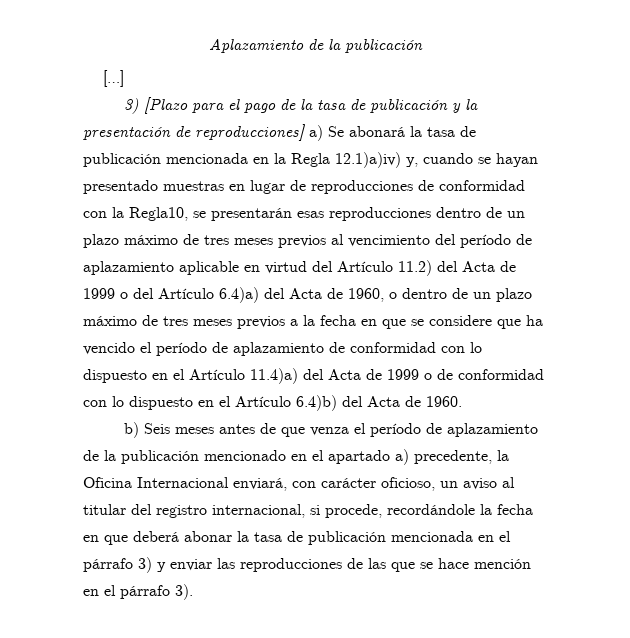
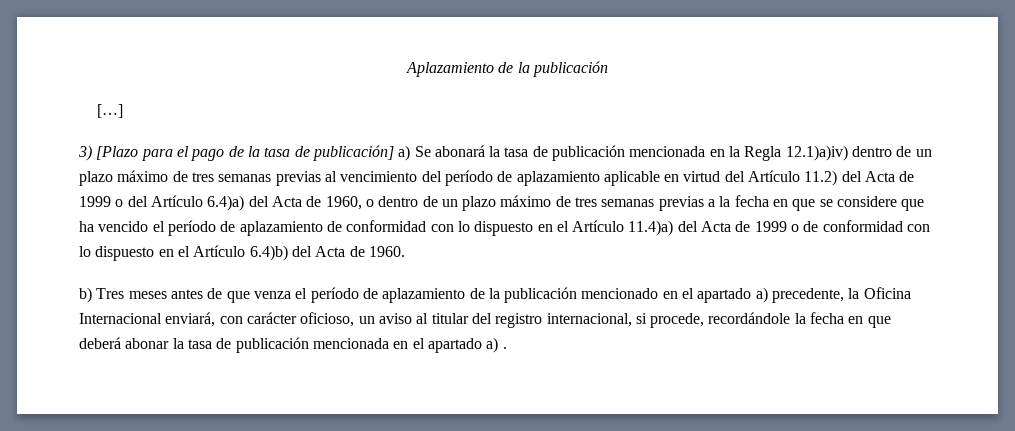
[370,99,479,113] [83,124,305,141] publicación y la presentación de reproducciones] -> [312,145,394,161] publicación]
[406,153,538,167] [83,180,525,194] [83,207,525,221] [83,234,326,248] y, cuando se hayan presentado muestras en lugar de reproducciones de conformidad con la Regla10, se presentarán esas reproducciones dentro de un plazo máximo de tres meses previos -> [852,146,932,157] [79,170,321,186] dentro de un plazo máximo de tres semanas previas
[193,316,285,329] meses previos -> [601,196,704,211] semanas previas
[144,423,171,434] Seis -> [96,288,125,299] Tres
[83,557,531,573] [83,584,193,600] párrafo 3) y enviar las reproducciones de las que se hace mención en el párrafo 3). -> [427,337,507,353] apartado a) .

